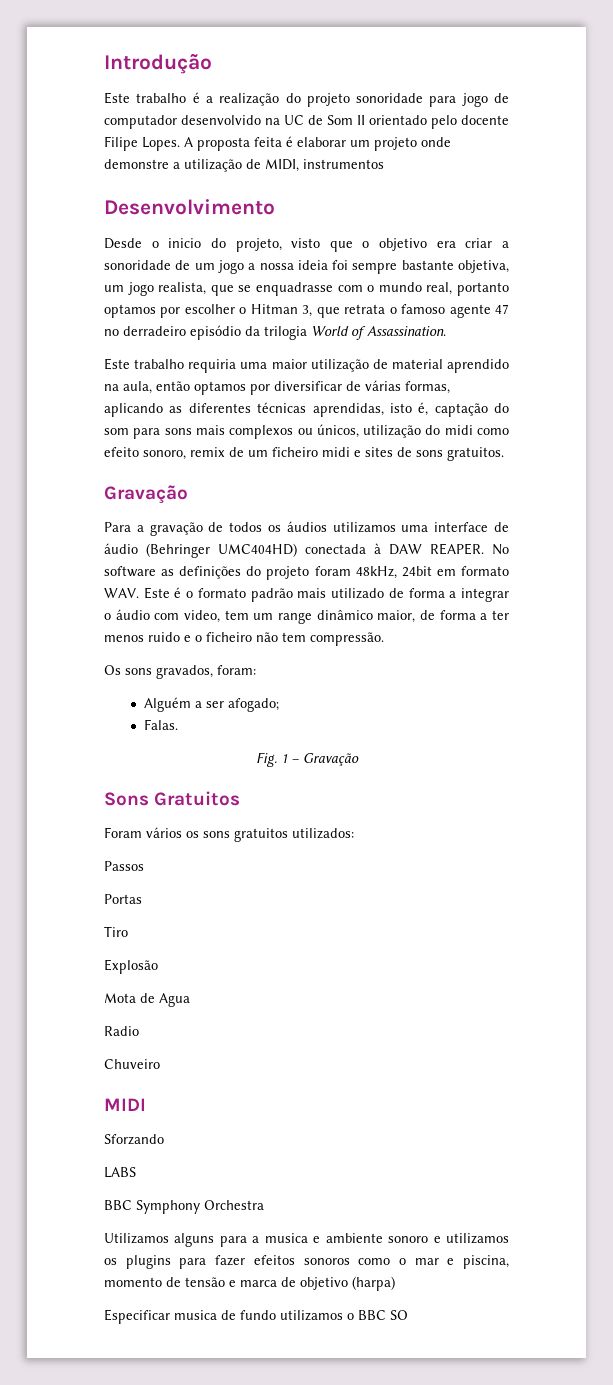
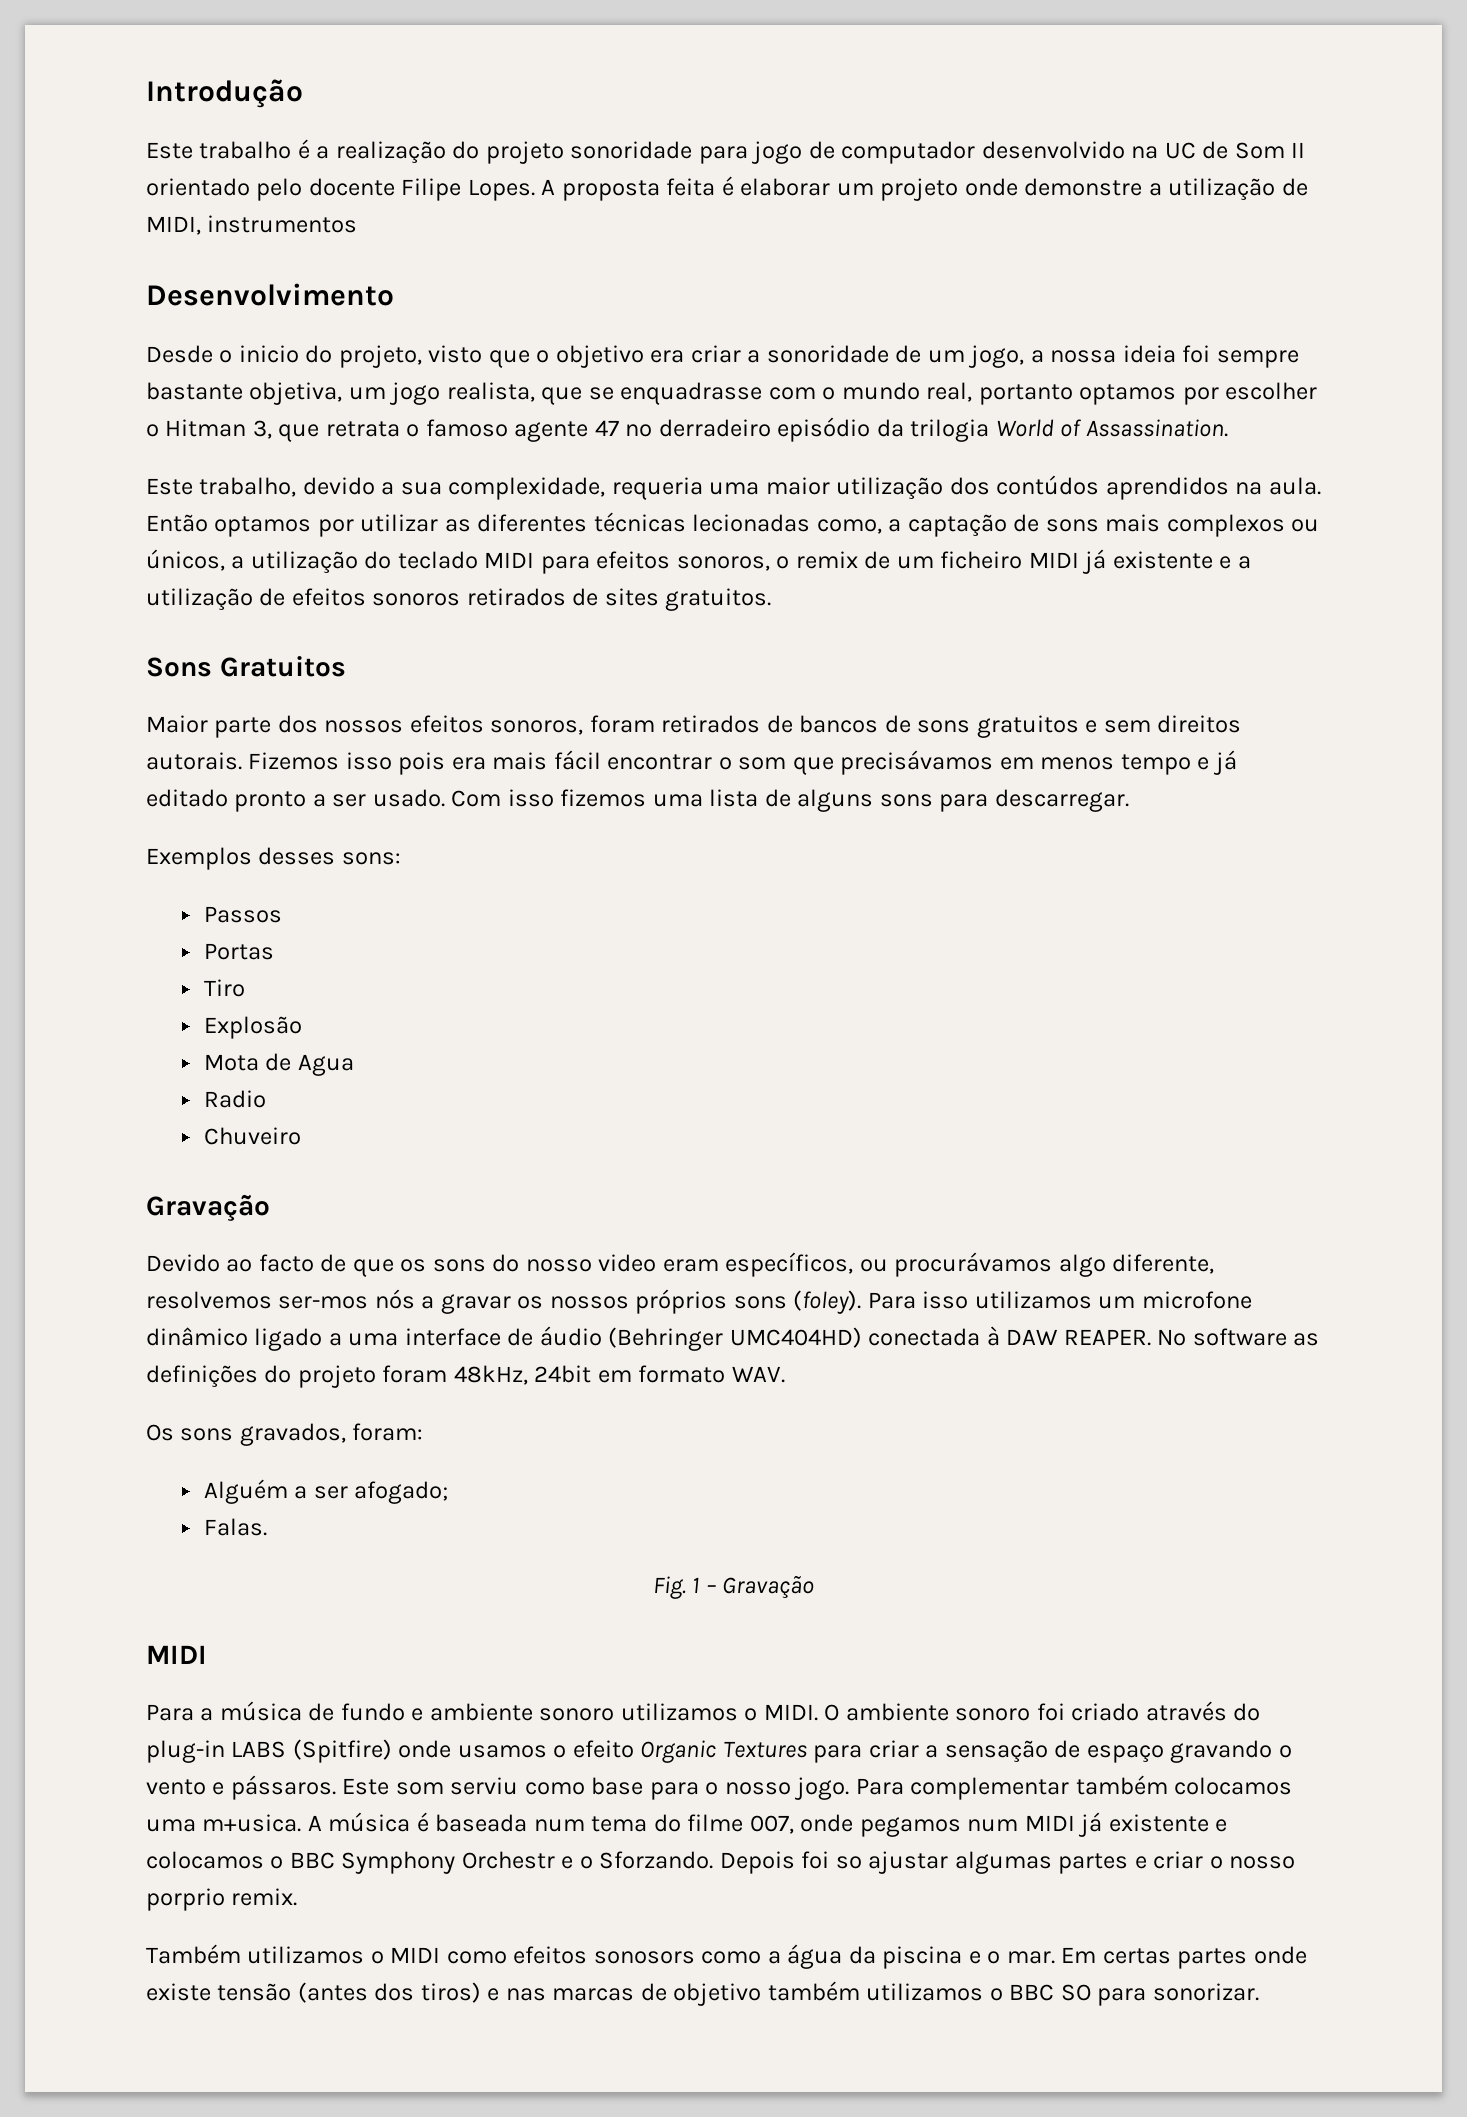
[217,260,244,274] jogo -> [968,345,1025,368] jogo,
[134,359,509,373] [104,380,450,395] [104,402,509,417] [104,428,161,439] trabalho requiria uma maior utilização de material aprendido na aula, então optamos por diversificar de várias formas, aplicando as diferentes técnicas aprendidas, isto é, captação do som para -> [199,475,1321,500] [146,512,1040,537] trabalho, devido a sua complexidade, requeria uma maior utilização dos contúdos aprendidos na aula. Então optamos por utilizar as diferentes técnicas lecionadas como, a captação de
(359, 431) none -> [231,556,245,569] a
[444,425,510,435] [104,447,504,461] [104,485,188,504] [104,521,396,536] midi como efeito sonoro, remix de um ficheiro midi e sites de sons gratuitos. // Gravação // Para a gravação de todos os áudios utilizamos -> [397,549,1251,574] [146,588,772,611] [146,656,346,677] [146,715,1242,738] [146,750,1237,775] [146,789,1129,812] [146,847,401,870] [203,906,282,923] [203,943,274,960] [203,979,245,997] [203,1016,302,1039] [203,1053,354,1076] [203,1090,266,1108] [203,1127,301,1145] [146,1194,270,1222] [146,1252,1215,1277] [146,1289,1252,1314] [146,1327,342,1351] teclado MIDI para efeitos sonoros, o remix de um ficheiro MIDI já existente e a utilização de efeitos sonoros retirados de sites gratuitos. // Sons Gratuitos // Maior parte dos nossos efeitos sonoros, foram retirados de bancos de sons gratuitos e sem direitos autorais. Fizemos isso pois era mais fácil encontrar o som que precisávamos em menos tempo e já editado pronto a ser usado. Com isso fizemos uma lista de alguns sons para descarregar. // Exemplos desses sons: // Passos // Portas // Tiro // Explosão // Mota de Agua // Radio // Chuveiro // Gravação // Devido ao facto de que os sons do nosso video eram específicos, ou procurávamos algo diferente, resolvemos ser-mos nós a gravar os nossos próprios sons (foley). Para isso utilizamos um microfone dinâmico ligado a
[143,587,510,602] [104,609,510,624] [104,632,384,646] Este é o formato padrão mais utilizado de forma a integrar o áudio com video, tem um range dinâmico maior, de forma a ter menos ruido e o ficheiro não tem compressão. -> (785, 1374) none
[104,791,241,806] [104,827,354,842] [104,861,144,871] [104,894,142,904] [104,926,128,937] [104,959,158,974] [104,993,190,1007] [104,1026,139,1036] [104,1059,160,1069] [104,1098,146,1111] [104,1134,164,1145] [104,1167,136,1178] [104,1200,264,1214] [104,1233,510,1247] [104,1255,509,1269] [104,1276,395,1291] [104,1309,276,1324] Sons Gratuitos // Foram vários os sons gratuitos utilizados: // Passos // Portas // Tiro // Explosão // Mota de Agua // Radio // Chuveiro // MIDI // Sforzando // LABS // BBC Symphony Orchestra // Utilizamos alguns para a musica e ambiente sonoro e utilizamos os plugins para fazer efeitos sonoros como o mar e piscina, momento de tensão e marca de objetivo (harpa) // Especificar musica de fundo -> [146,1645,207,1664] [146,1701,1261,1721] [146,1739,1292,1763] [146,1775,1293,1800] [146,1812,1228,1837] [146,1851,1296,1874] [146,1888,298,1911] [146,1944,1307,1969] [146,1981,860,2006] MIDI // Para a música de fundo e ambiente sonoro utilizamos o MIDI. O ambiente sonoro foi criado através do plug-in LABS (Spitfire) onde usamos o efeito Organic Textures para criar a sensação de espaço gravando o vento e pássaros. Este som serviu como base para o nosso jogo. Para complementar também colocamos uma m+usica. A música é baseada num tema do filme 007, onde pegamos num MIDI já existente e colocamos o BBC Symphony Orchestr e o Sforzando. Depois foi so ajustar algumas partes e criar o nosso porprio remix. // Também utilizamos o MIDI como efeitos sonosors como a água da piscina e o mar. Em certas partes onde existe tensão (antes dos tiros) e nas marcas de objetivo também
(408, 1315) none -> [1097,1983,1259,2006] para sonorizar.

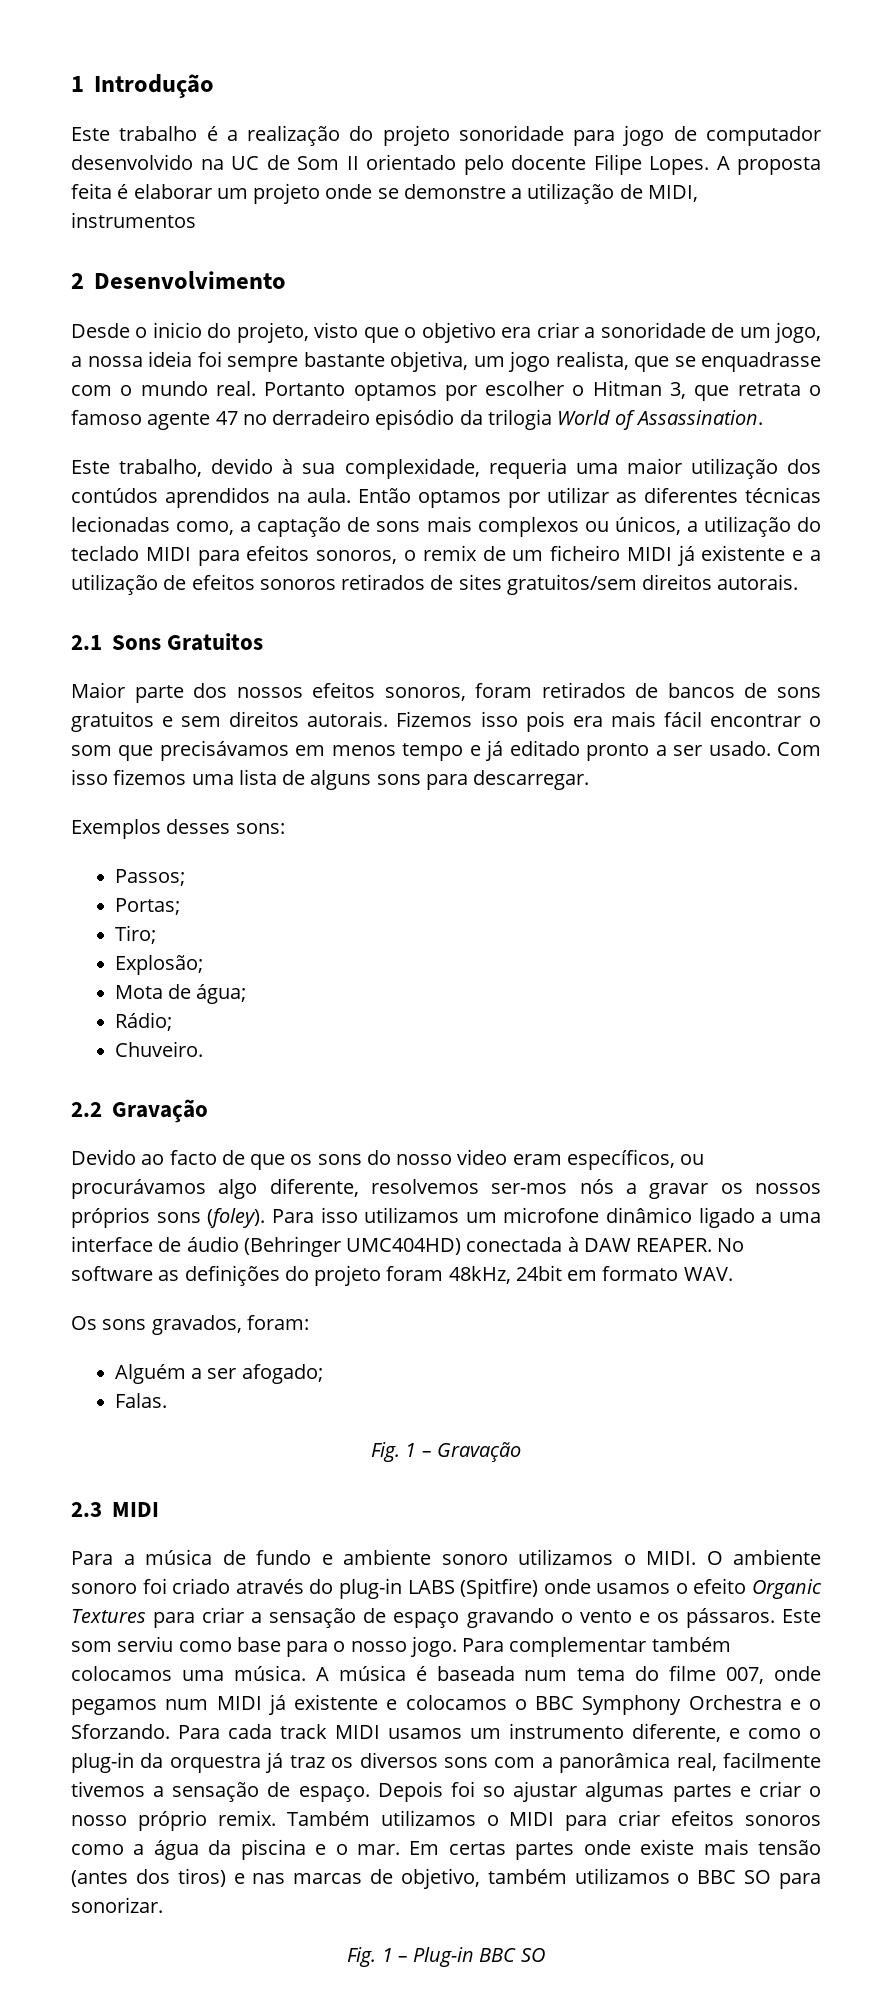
(146, 93) none -> [71,76,84,92] 1
(1018, 187) none -> [377,188,399,199] se
(358, 224) none -> [71,273,84,289] 2
[926,382,1073,405] real, portanto -> [215,381,346,396] real. Portanto
[381,482,395,495] a -> [282,459,294,474] à
[665,588,772,611] gratuitos. // -> [506,574,799,595] [71,635,102,650] gratuitos/sem direitos autorais. // 2.1
[203,906,282,923] [203,943,274,960] [203,979,245,997] [203,1016,302,1039] [203,1053,354,1076] [203,1090,266,1108] [203,1127,301,1145] Passos // Portas // Tiro // Explosão // Mota de Agua // Radio // Chuveiro // -> [114,869,185,886] [114,898,180,915] [114,925,156,944] [114,955,203,975] [114,984,247,1004] [114,1012,172,1031] [114,1041,203,1057] [71,1102,102,1117] Passos; // Portas; // Tiro; // Explosão; // Mota de água; // Rádio; // Chuveiro. // 2.2
(815, 1587) none -> [71,1502,102,1517] 2.3
(225, 1788) none -> [656,1612,679,1623] os
[202,1814,302,1832] m+usica. -> [233,1665,306,1681] música.
[461,1851,555,1869] Orchestr -> [688,1695,782,1710] Orchestra
(714, 1860) none -> [178,1723,821,1742] [71,1752,821,1773] [71,1781,370,1802] Para cada track MIDI usamos um instrumento diferente, e como o plug-in da orquestra já traz os diversos sons com a panorâmica real, facilmente tivemos a sensação de espaço.
[146,1888,225,1911] porprio -> [137,1810,207,1831] próprio
(298, 1897) // -> (276, 1818) none
[446,1946,695,1964] como efeitos sonosors -> [565,1810,821,1831] para criar efeitos sonoros
(211, 1992) none -> [703,1839,749,1855] mais
[673,1983,762,2006] objetivo -> [400,1868,480,1889] objetivo,
(1259, 1992) none -> [347,1947,545,1967] // Fig. 1 – Plug-in BBC SO

